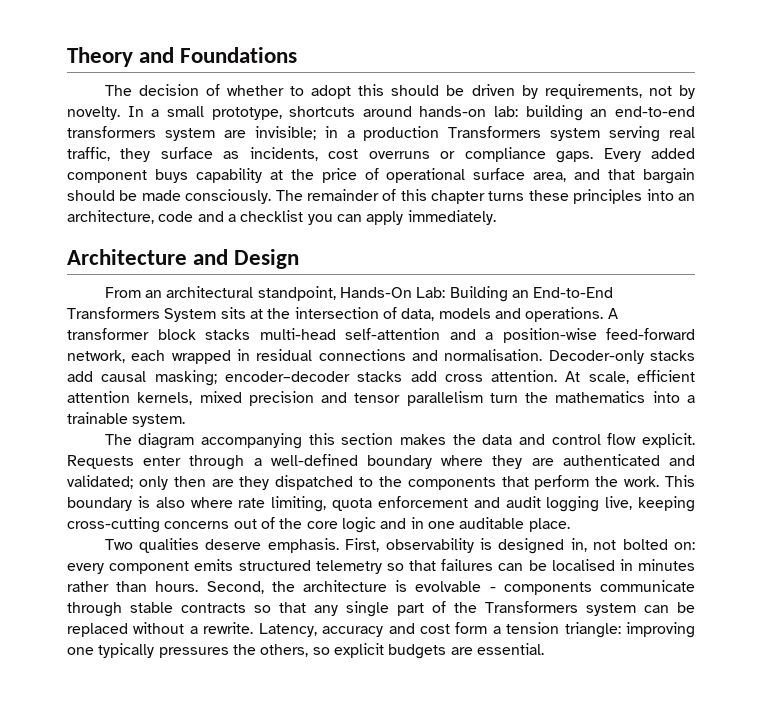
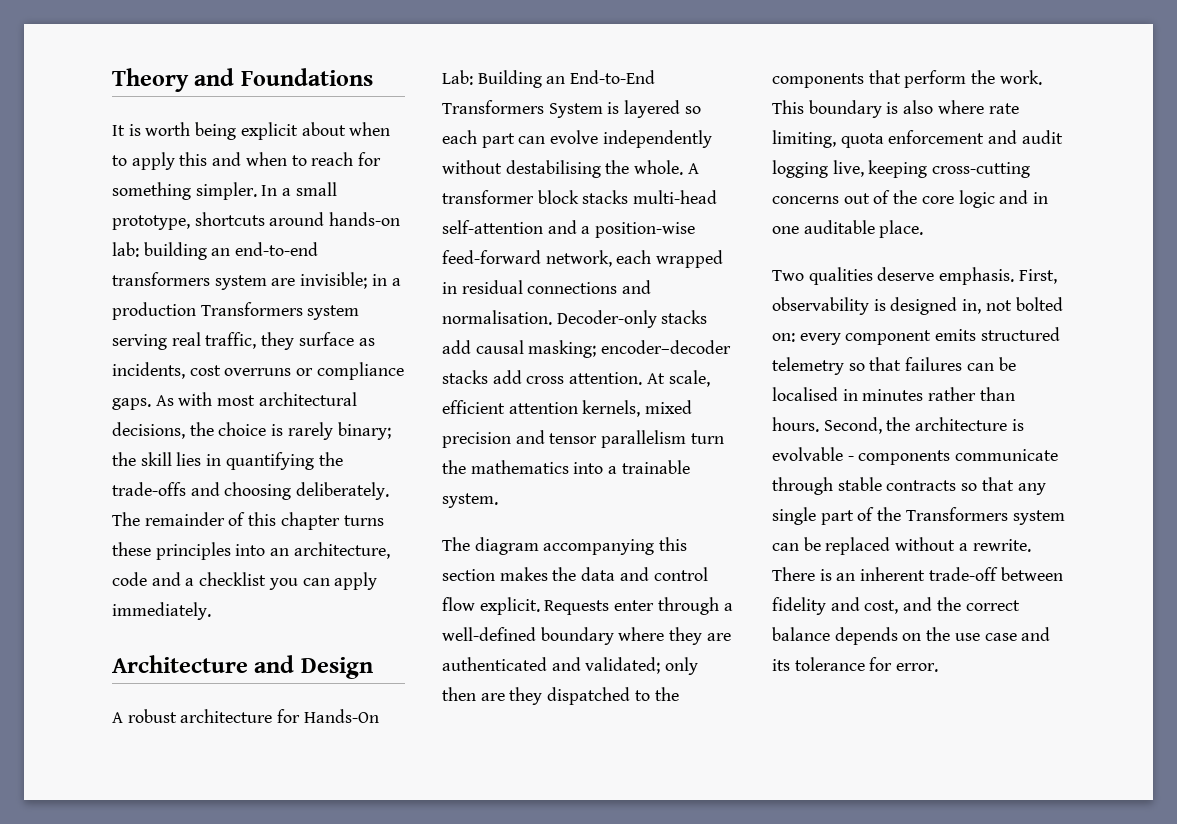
[104,84,696,99] [67,106,120,120] The decision of whether to adopt this should be driven by requirements, not by novelty. -> [112,122,391,140] [112,152,382,170] [112,182,257,200] It is worth being explicit about when to apply this and when to reach for something simpler.
[603,148,695,162] [67,168,695,184] [67,189,272,204] Every added component buys capability at the price of operational surface area, and that bargain should be made consciously. -> [155,392,357,406] [112,422,391,440] [112,452,343,470] [112,482,390,500] As with most architectural decisions, the choice is rarely binary; the skill lies in quantifying the trade-offs and choosing deliberately.
[104,286,336,301] From an architectural standpoint, -> [112,709,301,723] A robust architecture for
[220,307,604,322] sits at the intersection of data, models and operations. -> [607,100,701,118] [442,130,712,148] [442,160,684,178] is layered so each part can evolve independently without destabilising the whole.
[258,622,695,638] [67,643,544,659] Latency, accuracy and cost form a tension triangle: improving one typically pressures the others, so explicit budgets are essential. -> [772,567,1063,581] [772,597,1020,615] [772,627,1051,645] [772,657,939,672] There is an inherent trade-off between fidelity and cost, and the correct balance depends on the use case and its tolerance for error.

